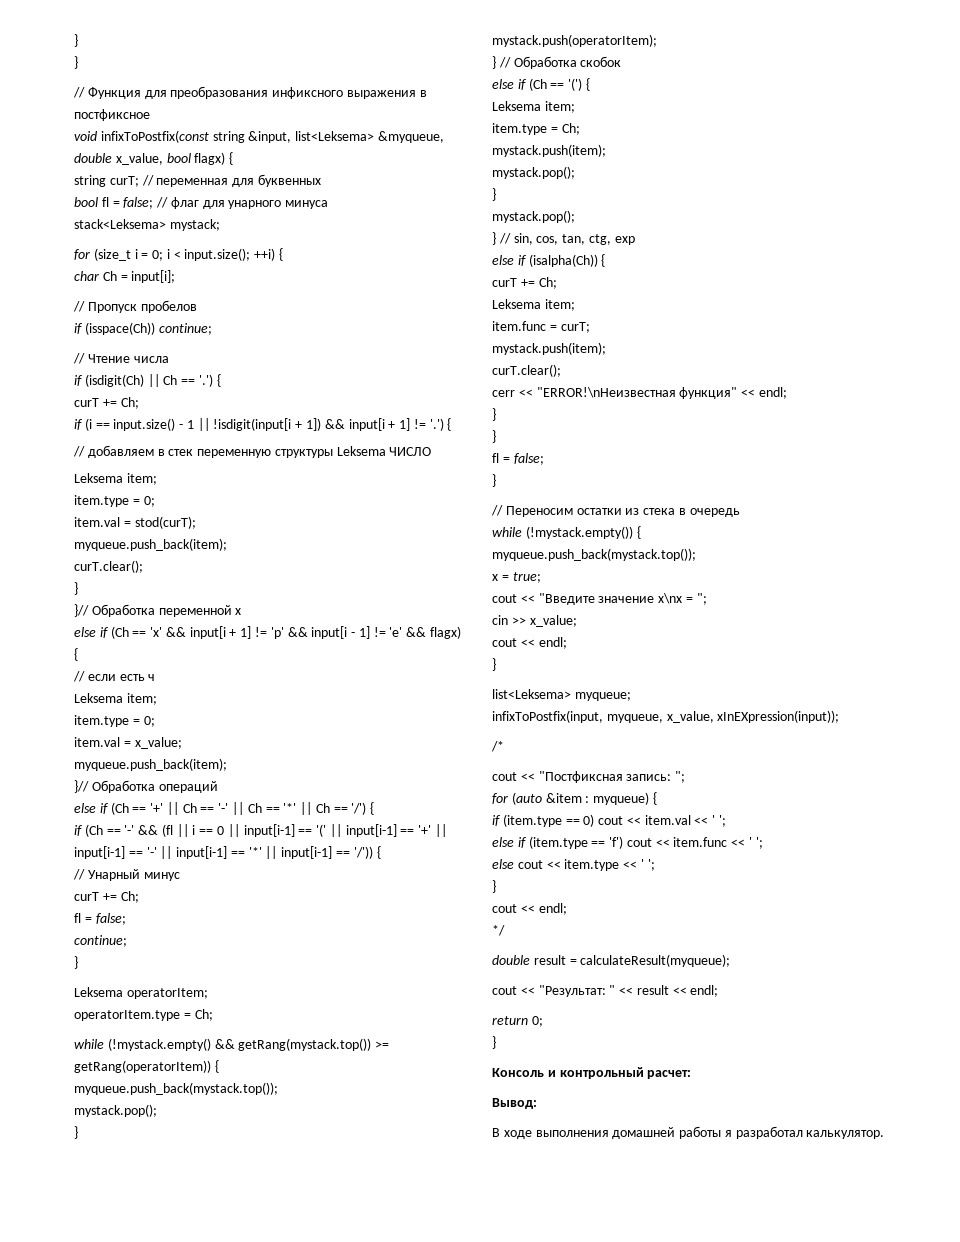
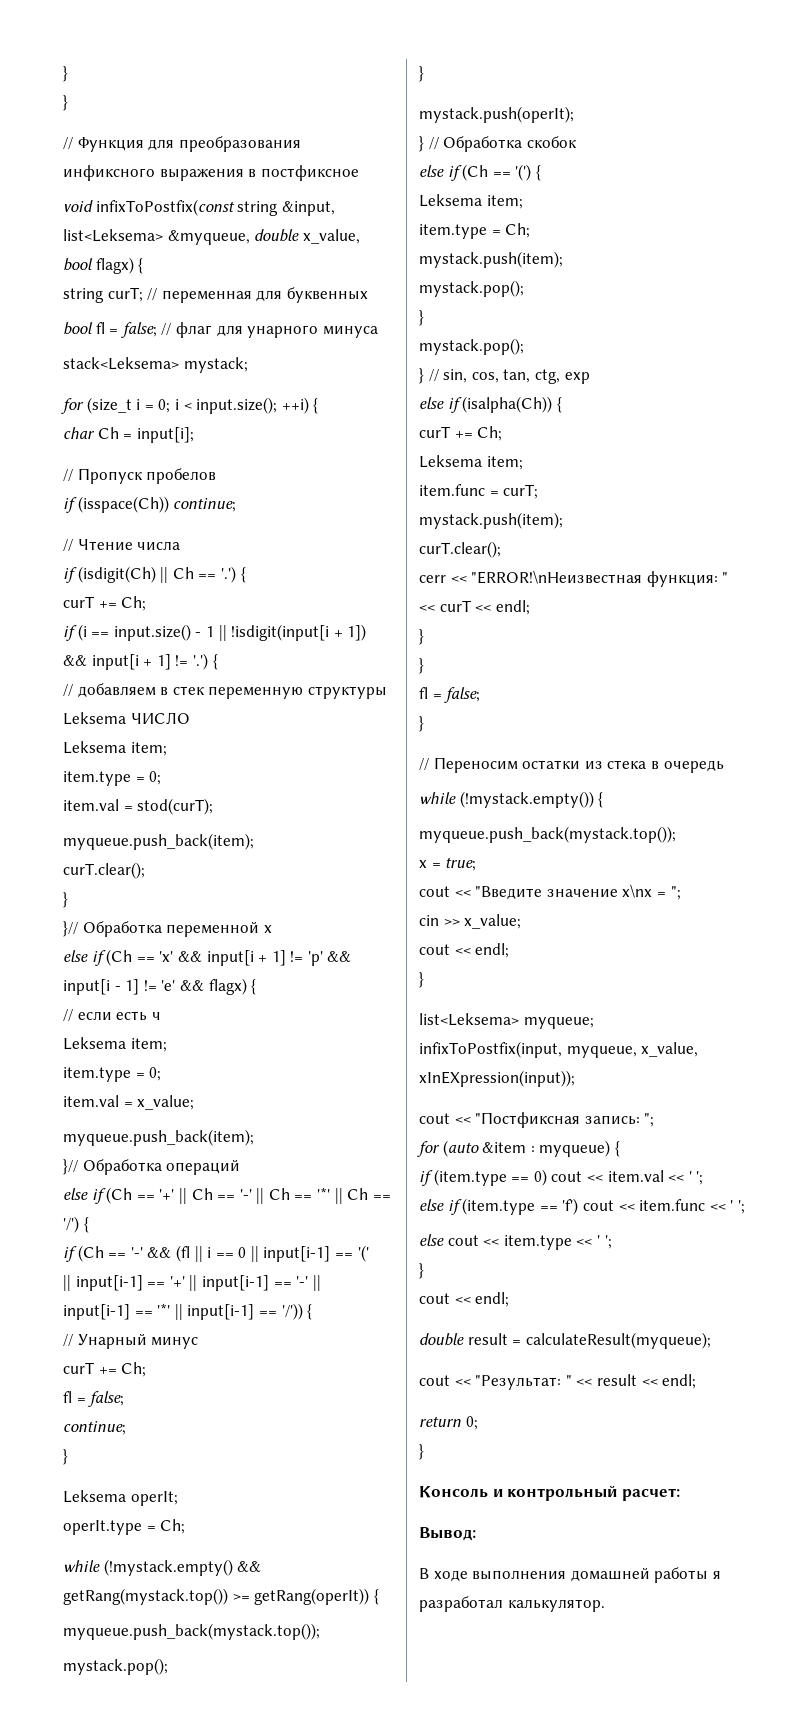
(327, 830) none -> (369, 1253) //
[126,988,208,999] [74,1010,180,1021] operatorItem; // operatorItem.type -> [130,1491,178,1506] [63,1520,142,1535] operIt; // operIt.type
[74,1060,211,1073] getRang(operatorItem)) -> [254,1588,370,1605] getRang(operIt))
[492,34,657,47] mystack.push(operatorItem); -> [419,106,574,123] mystack.push(operIt);
[679,387,738,399] функция" -> [646,571,729,587] [419,600,471,612] функция: " << curT
[491,741,504,752] // /* -> (575, 1078) none
[492,925,505,936] // */ -> (510, 1299) none

